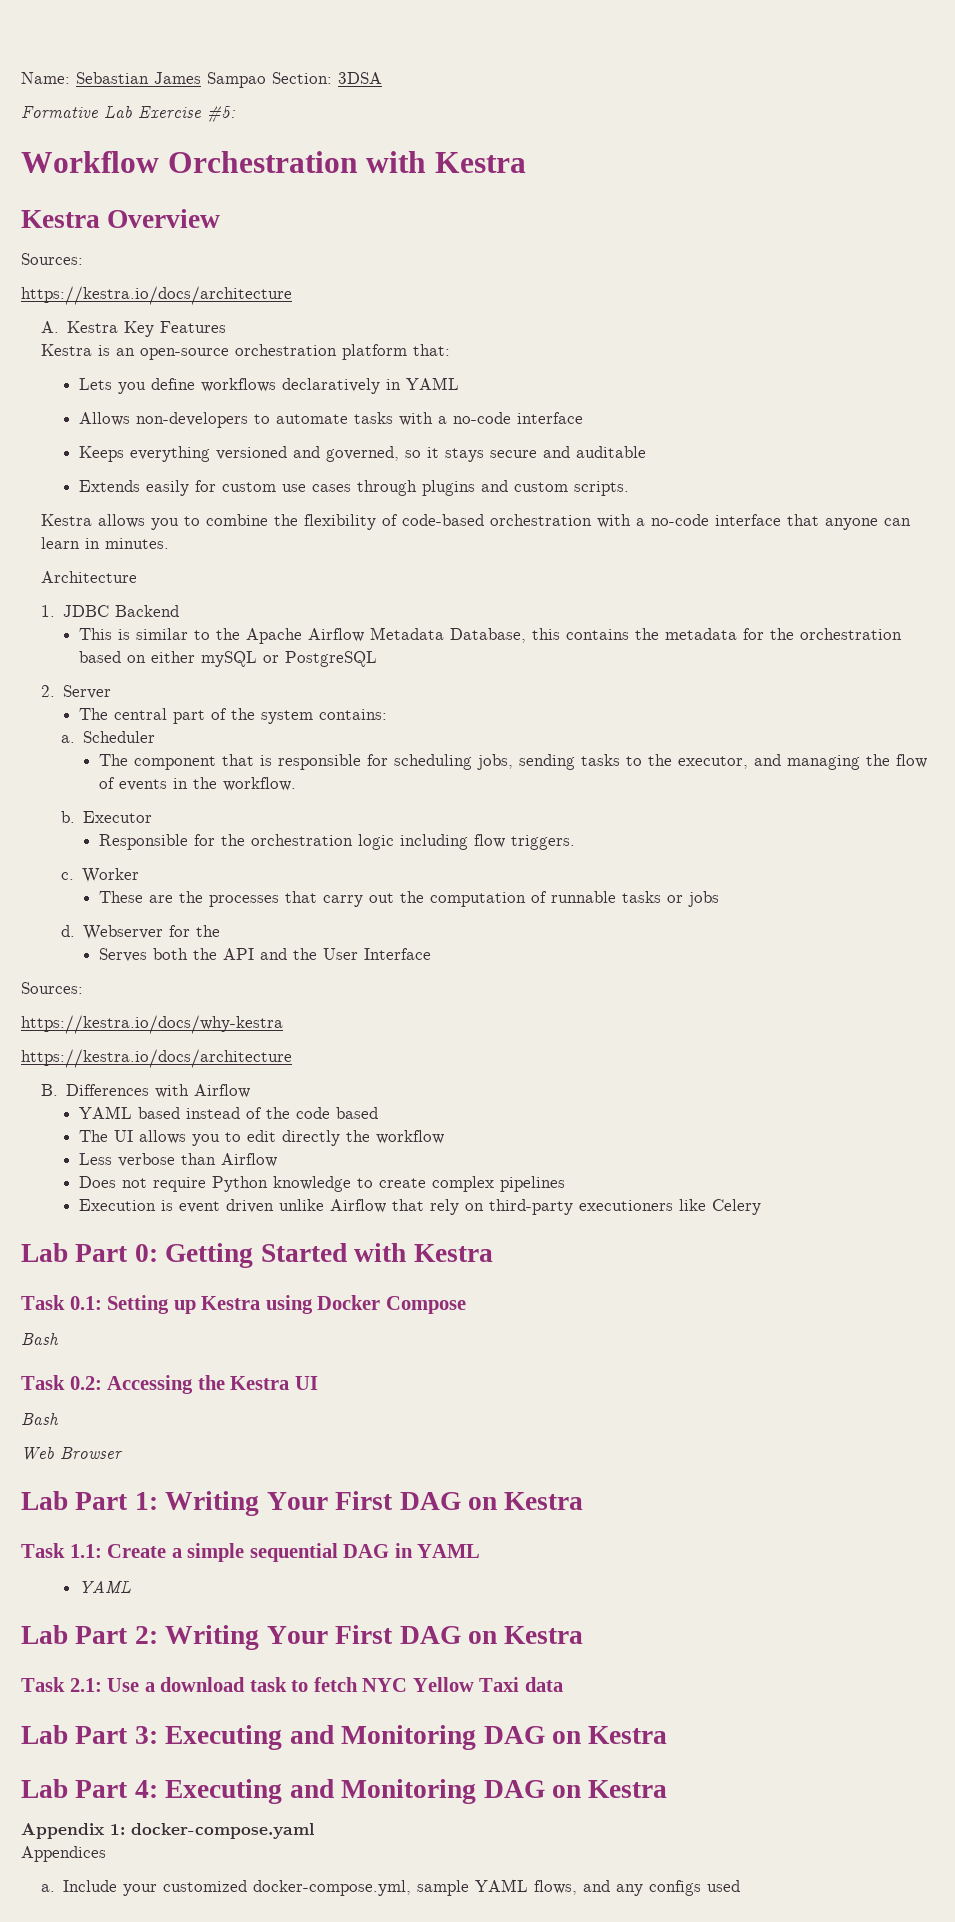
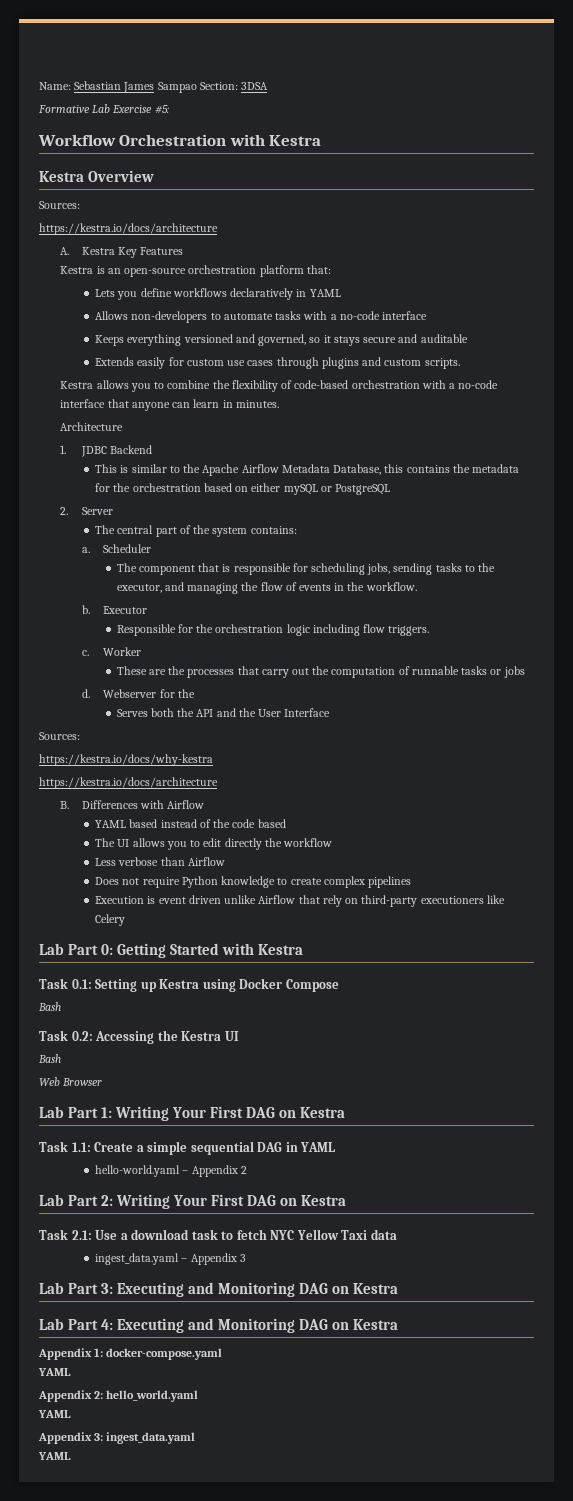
[78,1581,131,1594] YAML -> [95,1165,247,1177] hello-world.yaml – Appendix 2
(563, 1684) none -> [95,1253,246,1265] // ingest_data.yaml – Appendix 3
[21,1846,106,1862] [40,1879,741,1896] Appendices // a. Include your customized docker-compose.yml, sample YAML flows, and any configs used -> [38,1368,71,1376] [38,1390,199,1402] [38,1410,71,1418] [38,1432,196,1444] [38,1452,71,1460] YAML // Appendix 2: hello_world.yaml // YAML // Appendix 3: ingest_data.yaml // YAML

